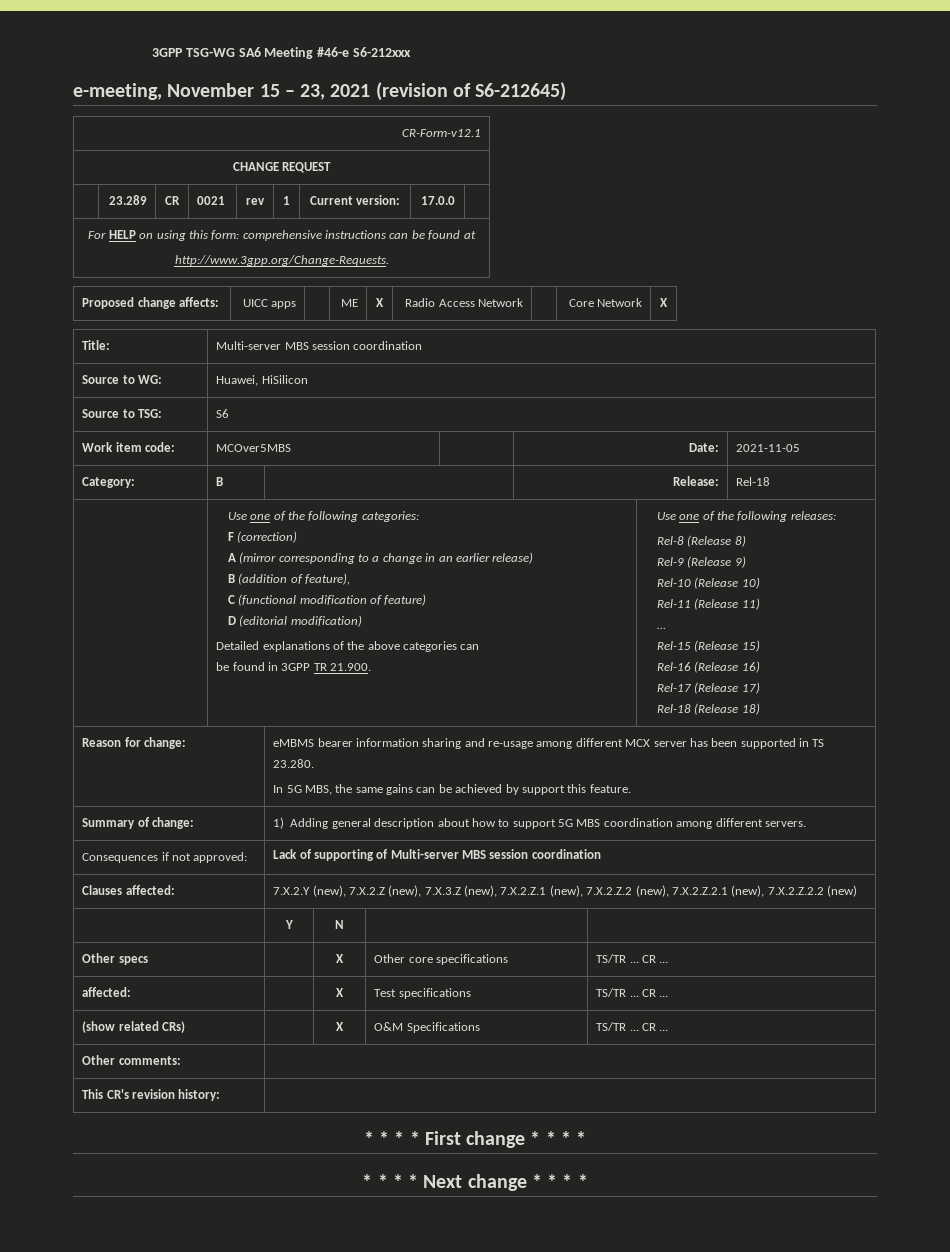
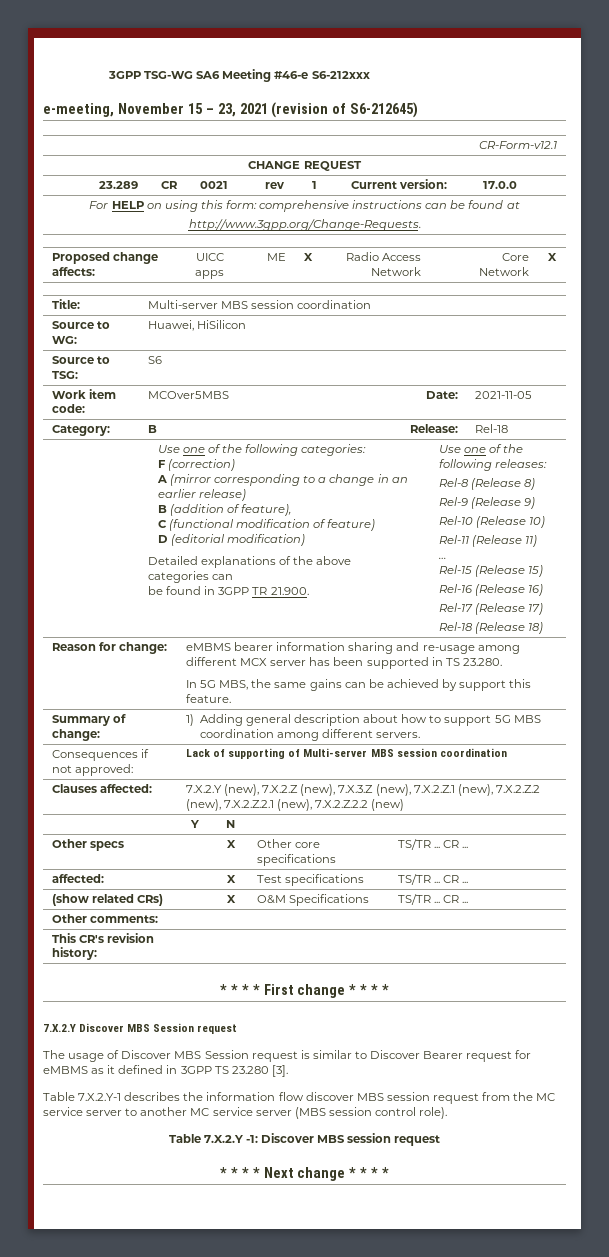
(587, 1138) none -> [43,1023,238,1034] [43,1050,532,1062] [43,1065,288,1077] [43,1092,556,1104] [43,1107,448,1119] [168,1133,441,1146] // 7.X.2.Y Discover MBS Session request // The usage of Discover MBS Session request is similar to Discover Bearer request for eMBMS as it defined in 3GPP TS 23.280 [3]. // Table 7.X.2.Y-1 describes the information flow discover MBS session request from the MC service server to another MC service server (MBS session control role). // Table 7.X.2.Y -1: Discover MBS session request

